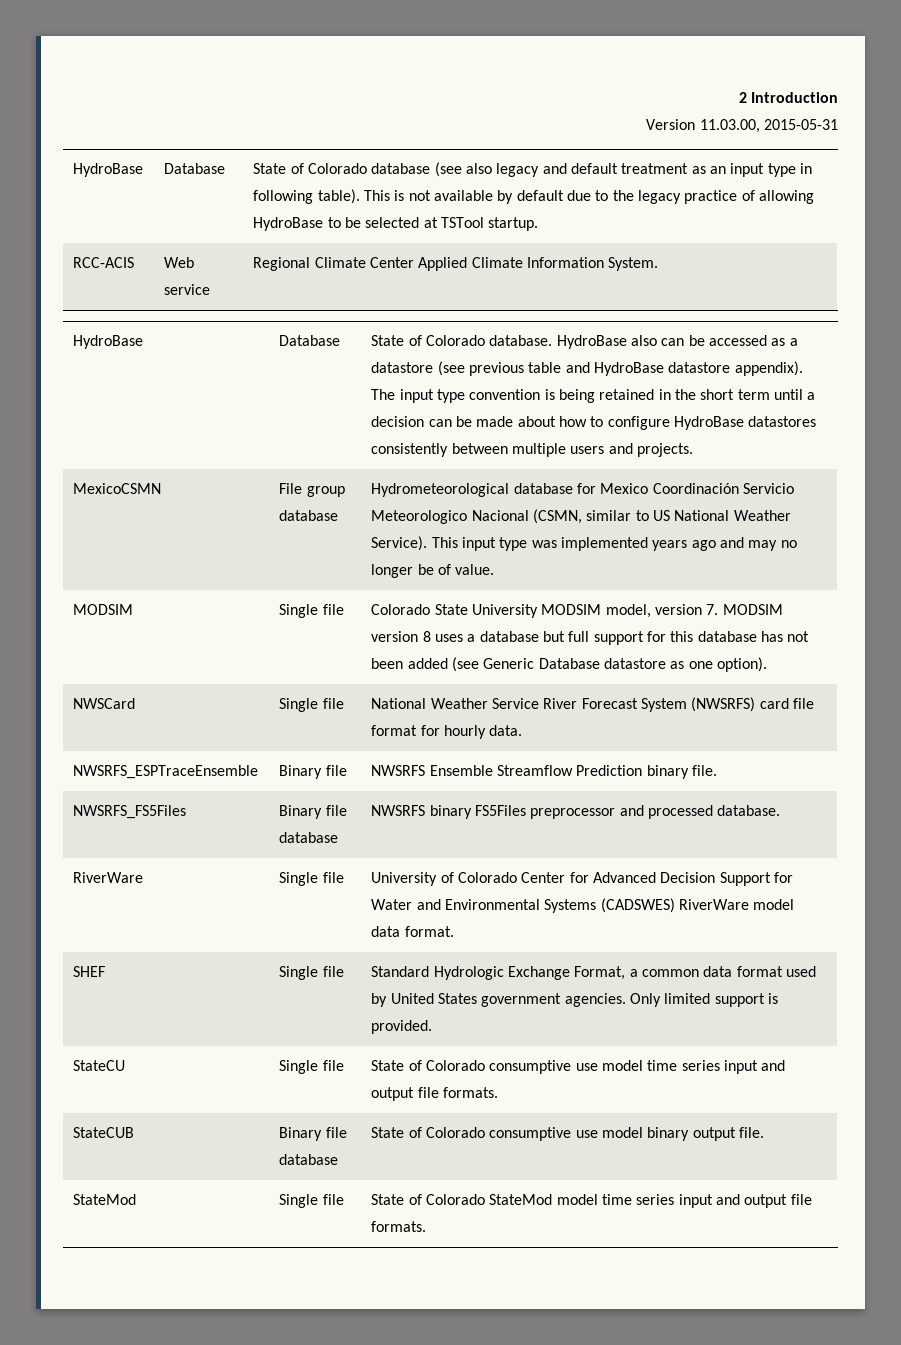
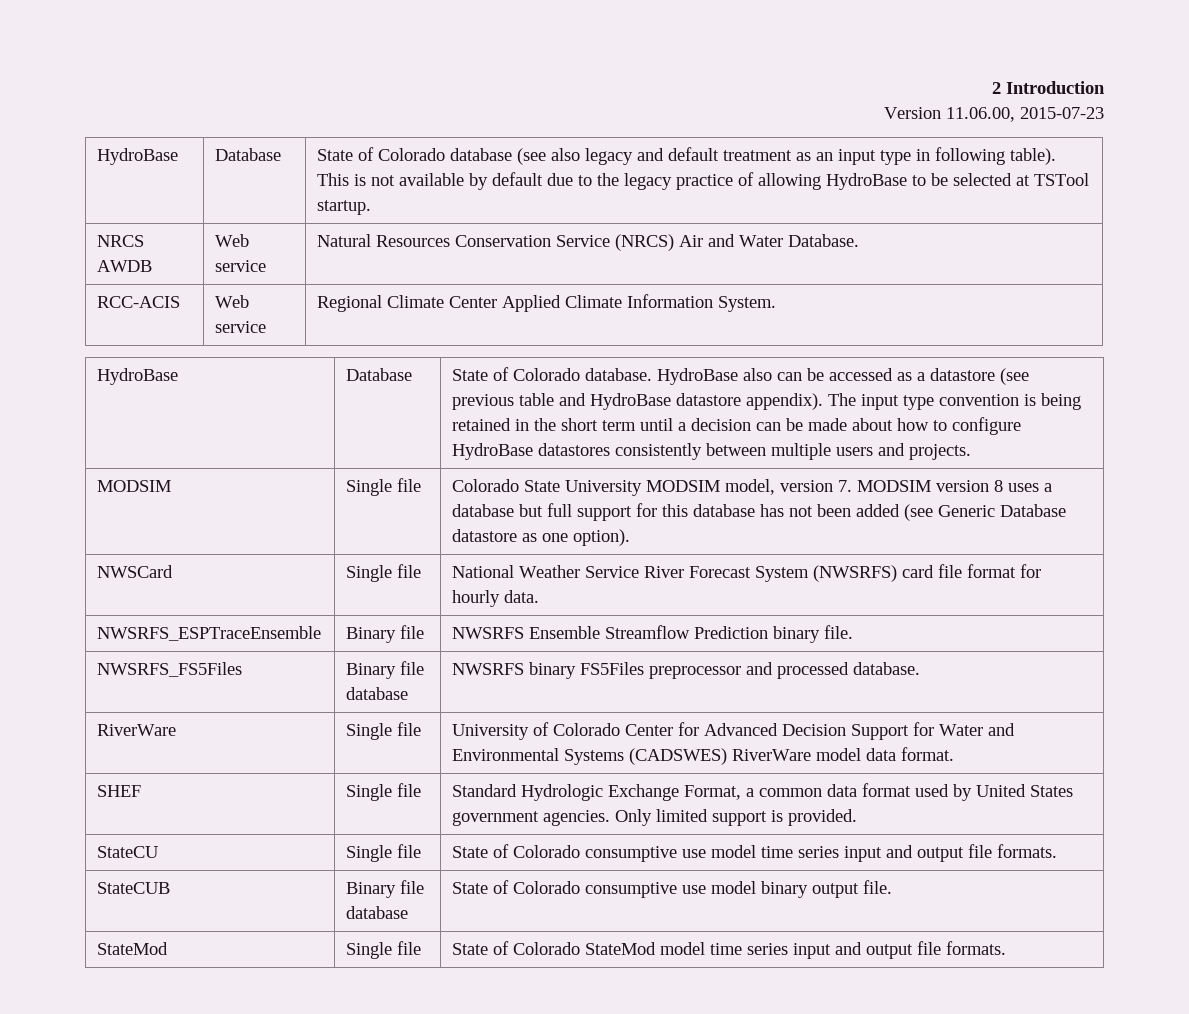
[699,119,839,133] 11.03.00, 2015-05-31 -> [946,107,1104,122] 11.06.00, 2015-07-23
(539, 224) none -> [97,235,145,247] [97,260,153,272] [215,234,250,247] [215,260,267,272] [317,234,860,251] // NRCS AWDB | Web service | Natural Resources Conservation Service (NRCS) Air and Water Database.
[73,483,162,494] [279,483,345,497] [279,510,339,521] [371,483,795,497] [371,509,791,524] [371,536,797,551] [371,564,495,578] // MexicoCSMN | File group database | Hydrometeorological database for Mexico Coordinación Servicio Meteorologico Nacional (CSMN, similar to US National Weather Service). This input type was implemented years ago and may no longer be of value. -> (972, 452) none

